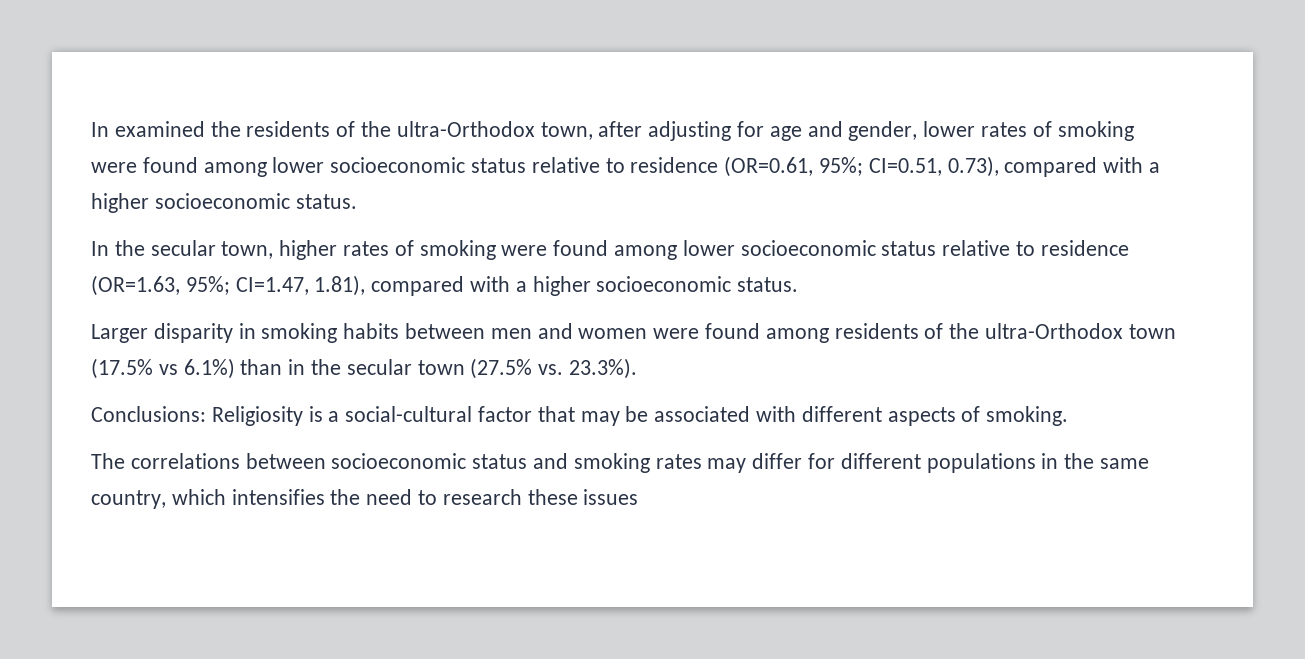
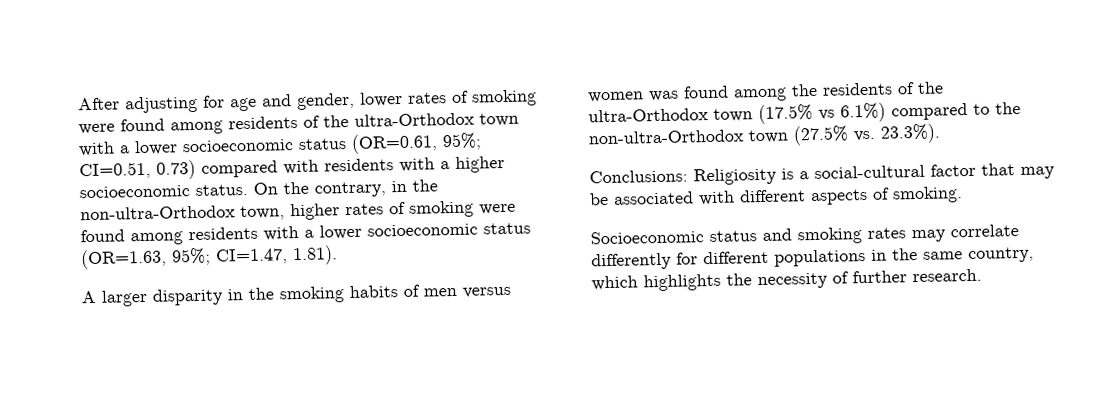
[91,121,643,140] In examined the residents of the ultra-Orthodox town, after -> [78,97,120,111] After
[272,157,719,173] lower socioeconomic status relative to residence -> [228,112,519,130] [78,138,347,157] residents of the ultra-Orthodox town with a lower socioeconomic status
[947,156,1161,177] [91,193,357,213] [91,240,216,256] 0.73), compared with a higher socioeconomic status. // In the secular -> [156,155,505,180] [79,179,438,199] [80,205,236,221] 0.73) compared with residents with a higher socioeconomic status. On the contrary, in the non-ultra-Orthodox
[682,240,1129,256] [91,275,799,296] [91,324,148,343] lower socioeconomic status relative to residence (OR=1.63, 95%; CI=1.47, 1.81), compared with a higher socioeconomic status. // Larger -> [188,222,531,241] [80,245,338,270] [81,289,148,307] residents with a lower socioeconomic status (OR=1.63, 95%; CI=1.47, 1.81). // A larger
(256, 331) none -> [248,287,274,300] the
[405,323,829,343] between men and women were found among -> [403,284,511,298] [587,83,818,103] of men versus women was found among the
[240,359,412,375] than in the secular -> [891,101,1021,121] [588,129,744,145] compared to the non-ultra-Orthodox
[91,453,467,469] The correlations between socioeconomic -> [590,230,704,245] Socioeconomic
[752,453,803,469] differ -> [950,224,1019,238] [591,252,672,271] correlate differently
[231,489,639,505] intensifies the need to research these issues -> [643,268,982,292] highlights the necessity of further research.

